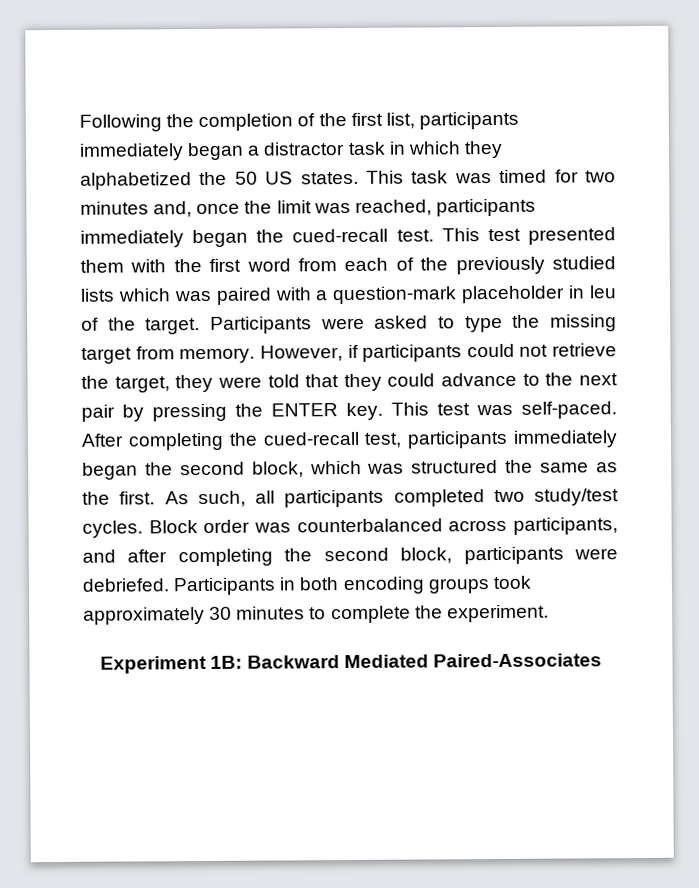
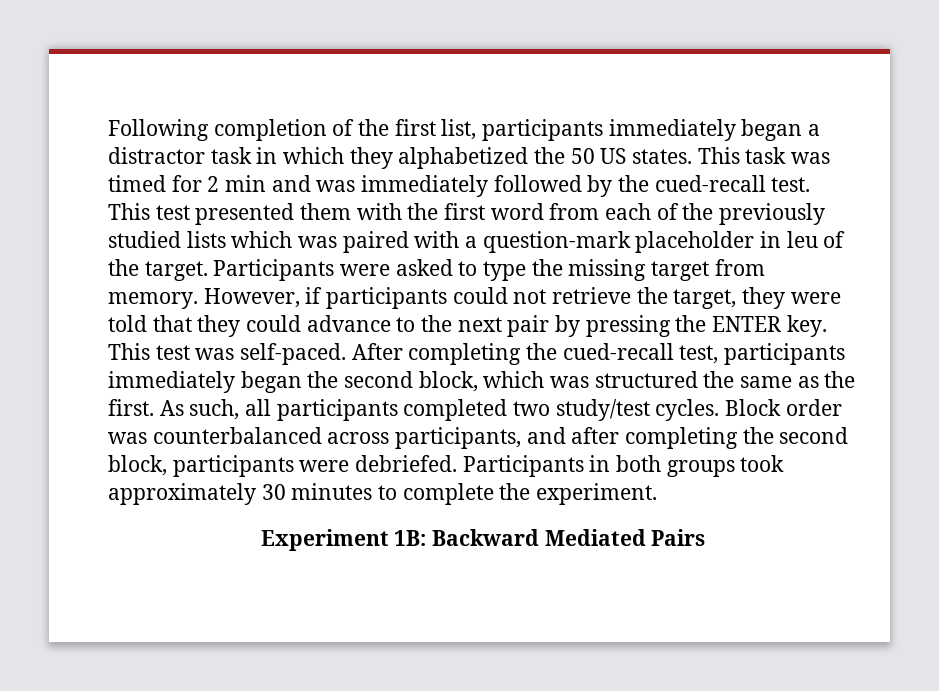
[166,114,195,128] the -> (209, 130) none
[584,170,616,183] [80,198,536,218] [80,229,249,248] two minutes and, once the limit was reached, participants immediately began -> [207,175,613,197] 2 min and was immediately followed by
[342,576,425,595] encoding -> (662, 463) none
[432,653,602,668] Paired-Associates -> [651,529,706,546] Pairs

